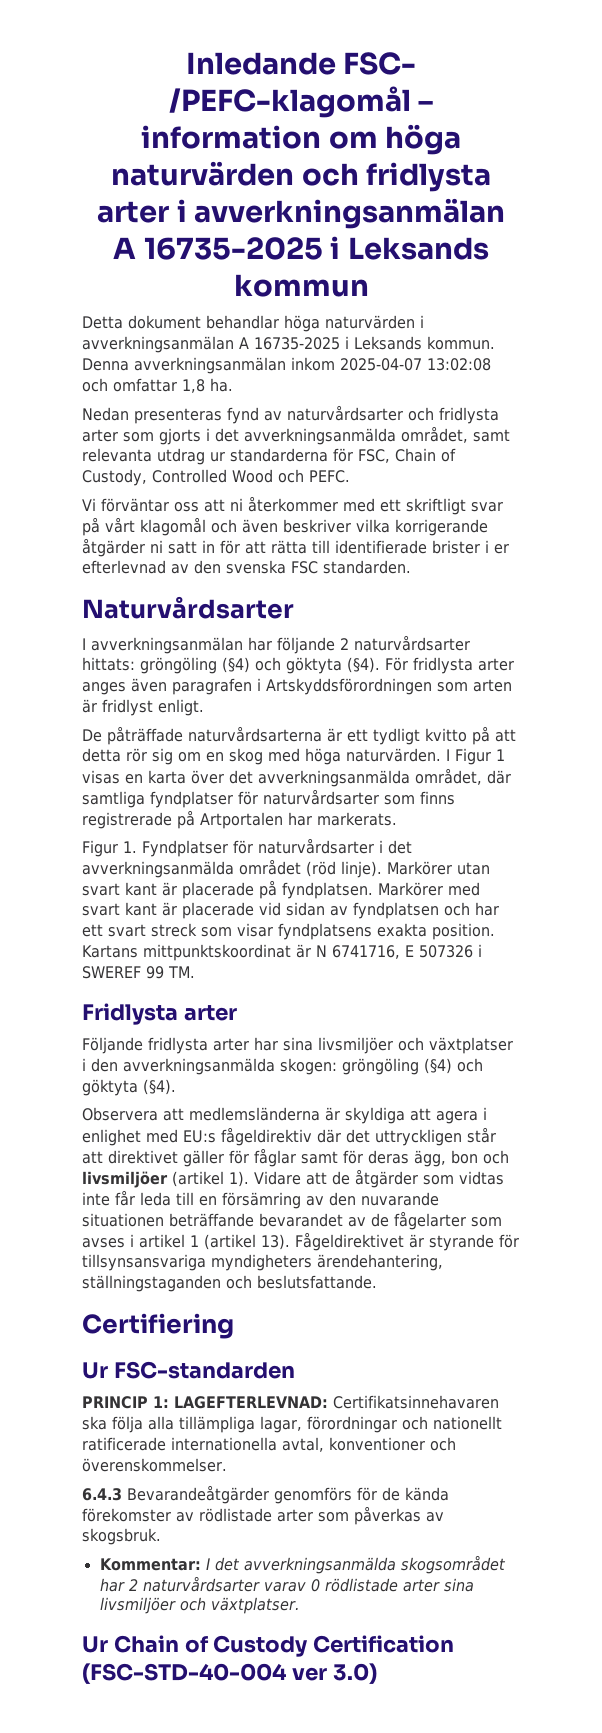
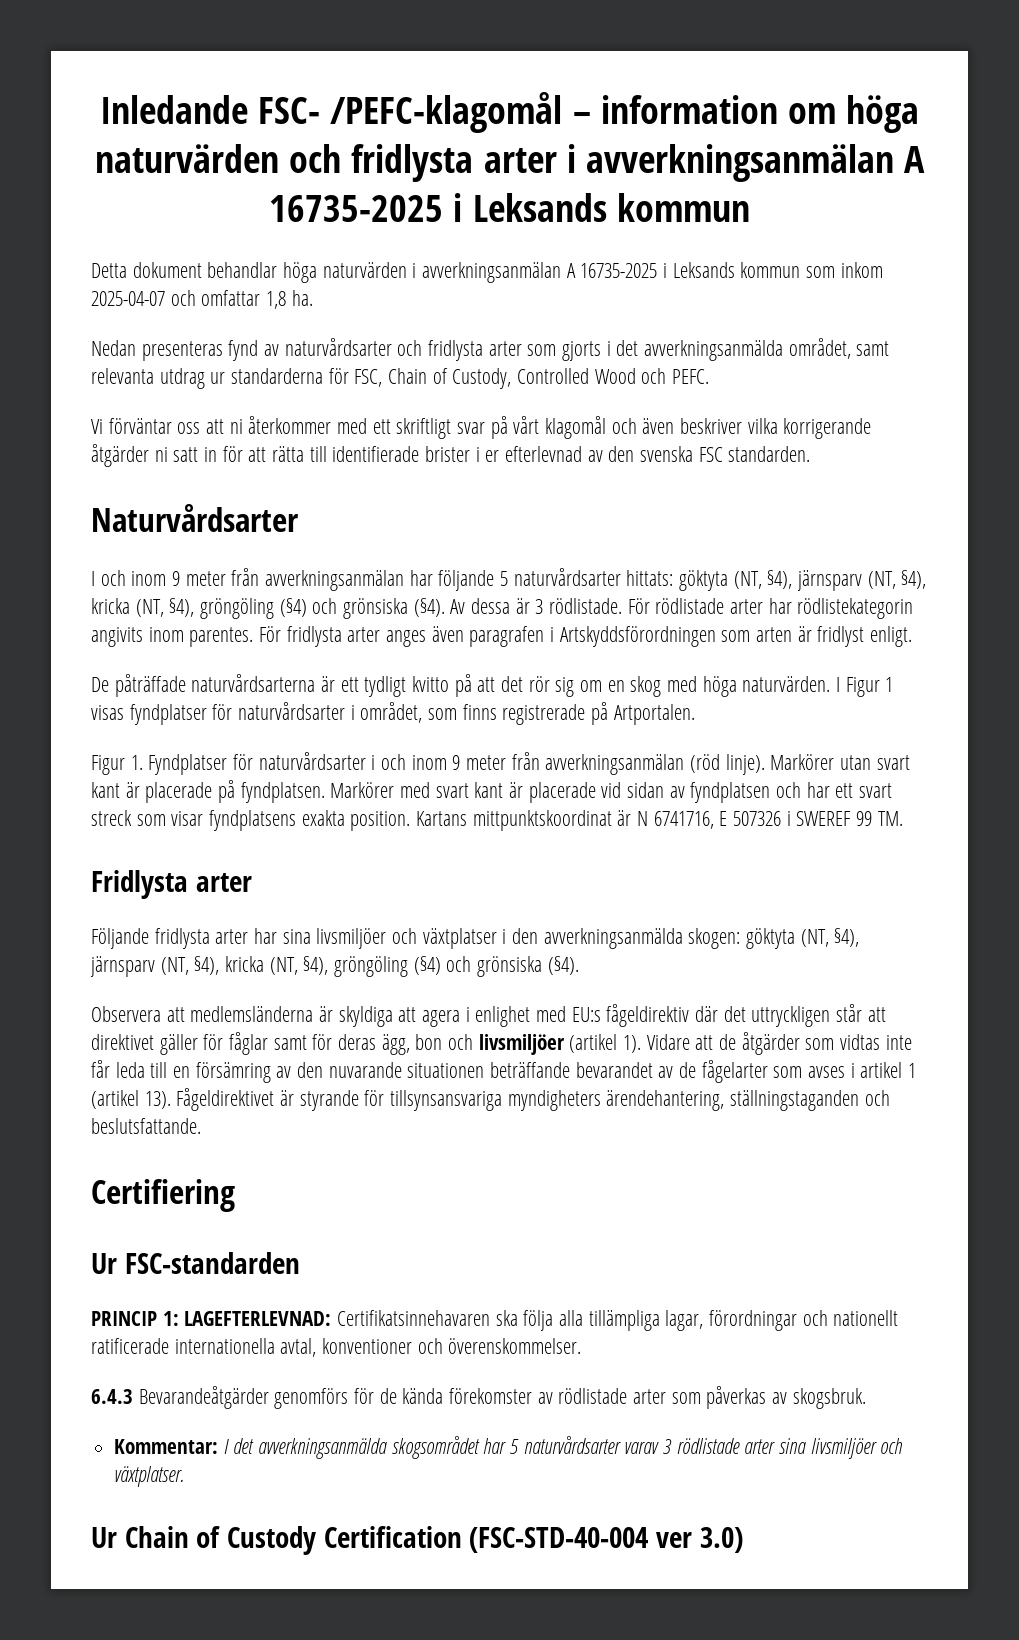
[427,336,495,350] [82,357,286,374] kommun. Denna avverkningsanmälan -> [740,262,836,278] kommun som
[427,358,491,371] 13:02:08 -> (165, 298) none
(86, 644) none -> [100,568,260,586] och inom 9 meter från
[340,638,349,650] 2 -> [500,571,509,586] 5
[140,657,380,674] gröngöling (§4) och göktyta (§4). -> [679,570,927,591] [91,598,914,619] [91,627,254,647] göktyta (NT, §4), järnsparv (NT, §4), kricka (NT, §4), gröngöling (§4) och grönsiska (§4). Av dessa är 3 rödlistade. För rödlistade arter har rödlistekategorin angivits inom parentes.
[82,748,121,762] detta -> [501,676,524,692] det
[125,768,511,787] [82,791,145,808] en karta över det avverkningsanmälda området, där samtliga -> (124, 712) none
(379, 797) none -> [350,702,423,723] i området,
[200,812,397,829] Artportalen har markerats. -> [613,704,695,725] Artportalen.
[387,840,412,854] [82,859,301,878] det avverkningsanmälda området -> [381,752,685,775] och inom 9 meter från avverkningsanmälan
[342,1058,483,1075] [82,1079,138,1096] gröngöling (§4) och göktyta -> [746,928,860,949] [90,956,542,977] göktyta (NT, §4), järnsparv (NT, §4), kricka (NT, §4), gröngöling (§4) och grönsiska
[128,1579,138,1591] 2 -> [510,1439,520,1454] 5
[310,1579,320,1592] 0 -> [663,1439,673,1454] 3

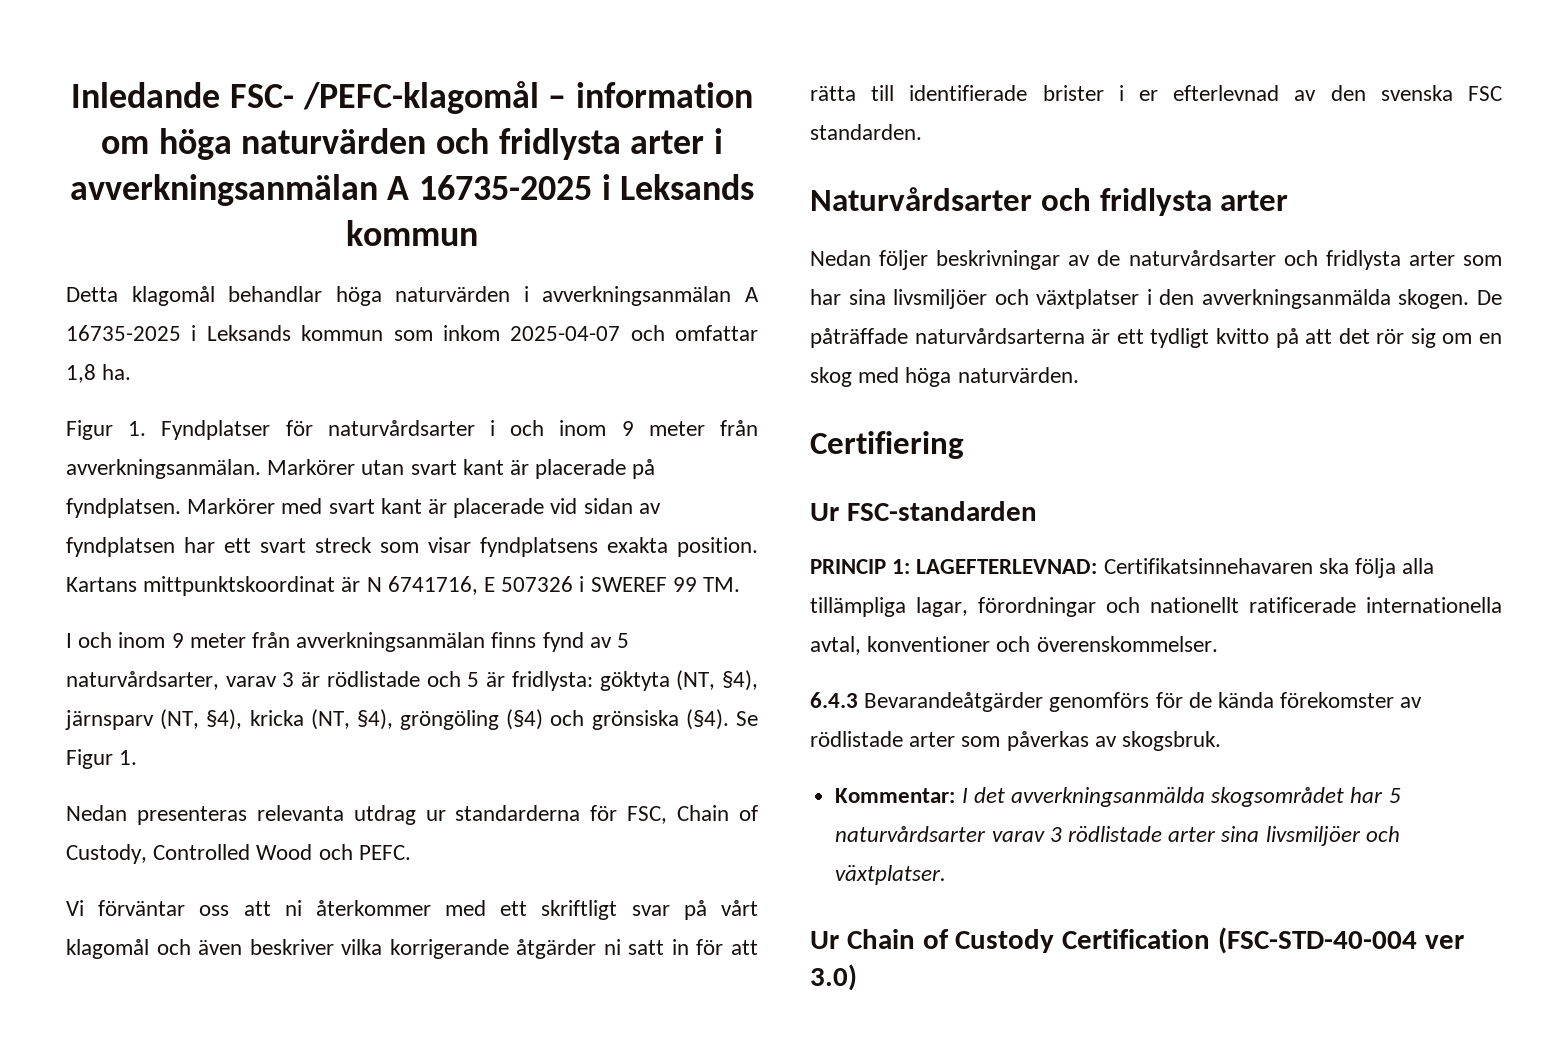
[132,262,202,278] dokument -> [131,286,215,306] klagomål
[91,338,890,361] Nedan presenteras fynd av naturvårdsarter och fridlysta arter som gjorts i det avverkningsanmälda området, samt -> [66,420,759,440] [66,459,656,479] [66,498,661,518] [66,537,758,557] [66,576,741,596] [66,632,630,652] [66,670,759,691] [65,709,758,730] [66,749,138,769] [66,805,247,825] Figur 1. Fyndplatser för naturvårdsarter i och inom 9 meter från avverkningsanmälan. Markörer utan svart kant är placerade på fyndplatsen. Markörer med svart kant är placerade vid sidan av fyndplatsen har ett svart streck som visar fyndplatsens exakta position. Kartans mittpunktskoordinat är N 6741716, E 507326 i SWEREF 99 TM. // I och inom 9 meter från avverkningsanmälan finns fynd av 5 naturvårdsarter, varav 3 är rödlistade och 5 är fridlysta: göktyta (NT, §4), järnsparv (NT, §4), kricka (NT, §4), gröngöling (§4) och grönsiska (§4). Se Figur 1. // Nedan presenteras
[91,568,927,591] [91,598,914,619] [91,626,913,647] // I och inom 9 meter från avverkningsanmälan har följande 5 naturvårdsarter hittats: göktyta (NT, §4), järnsparv (NT, §4), kricka (NT, §4), gröngöling (§4) och grönsiska (§4). Av dessa är 3 rödlistade. För rödlistade arter har rödlistekategorin angivits inom parentes. För fridlysta arter anges även paragrafen i Artskyddsförordningen som arten är fridlyst enligt. // -> [1040,188,1289,216] [810,250,1502,270] [810,289,1470,309] och fridlysta arter // Nedan följer beskrivningar av de naturvårdsarter och fridlysta arter som har sina livsmiljöer och växtplatser i den avverkningsanmälda skogen.
[836,677,894,697] [91,702,695,725] [91,752,910,775] [91,780,893,803] [91,810,903,831] [91,870,252,899] [91,928,860,949] [90,956,579,977] [91,1004,886,1027] [91,1032,912,1055] [91,1060,917,1083] [91,1088,890,1111] [91,1118,201,1134] I Figur 1 visas fyndplatser för naturvårdsarter i området, som finns registrerade på Artportalen. // Figur 1. Fyndplatser för naturvårdsarter i och inom 9 meter från avverkningsanmälan (röd linje). Markörer utan svart kant är placerade på fyndplatsen. Markörer med svart kant är placerade vid sidan av fyndplatsen och har ett svart streck som visar fyndplatsens exakta position. Kartans mittpunktskoordinat är N 6741716, E 507326 i SWEREF 99 TM. // Fridlysta arter // Följande fridlysta arter har sina livsmiljöer och växtplatser i den avverkningsanmälda skogen: göktyta (NT, §4), järnsparv (NT, §4), kricka (NT, §4), gröngöling (§4) och grönsiska (§4). // Observera att medlemsländerna är skyldiga att agera i enlighet med EU:s fågeldirektiv där det uttryckligen står att direktivet gäller för fåglar samt för deras ägg, bon och livsmiljöer (artikel 1). Vidare att de åtgärder som vidtas inte får leda till en försämring av den nuvarande situationen beträffande bevarandet av de fågelarter som avses i artikel 1 (artikel 13). Fågeldirektivet är styrande för tillsynsansvariga myndigheters ärendehantering, ställningstaganden och beslutsfattande. -> (1079, 375) none

